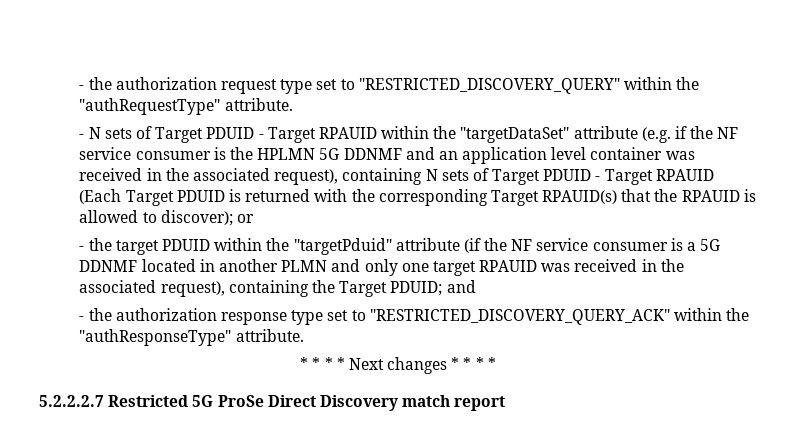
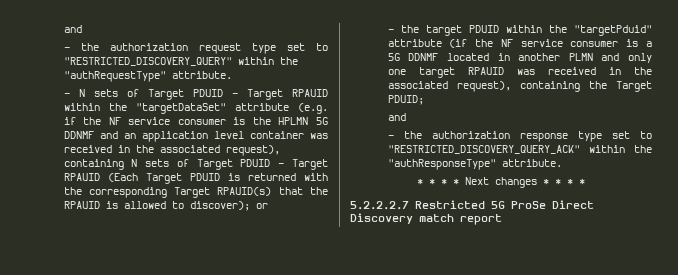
(79, 87) none -> [63,25,82,33] and //
(443, 288) none -> (424, 100) //

